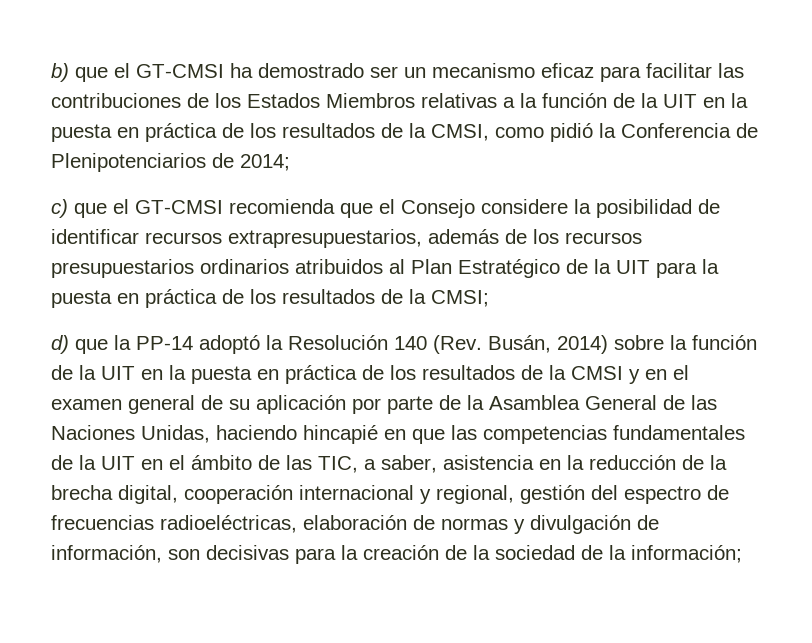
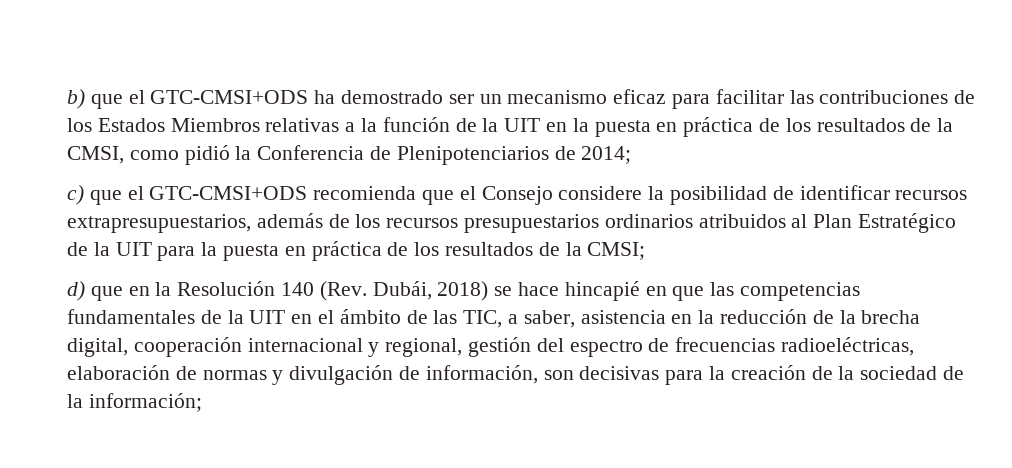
[136,64,224,78] GT-CMSI -> [150,90,309,104] GTC-CMSI+ODS
[135,200,223,214] GT-CMSI -> [149,186,308,200] GTC-CMSI+ODS
[114,335,260,354] la PP-14 adoptó -> [128,286,150,296] en
[488,335,757,354] [51,365,689,384] [51,395,717,414] [51,425,297,443] Busán, 2014) sobre la función de la UIT en la puesta en práctica de los resultados de la CMSI y en el examen general de su aplicación por parte de la Asamblea General de las Naciones Unidas, haciendo -> [372,281,560,301] Dubái, 2018) se hace

